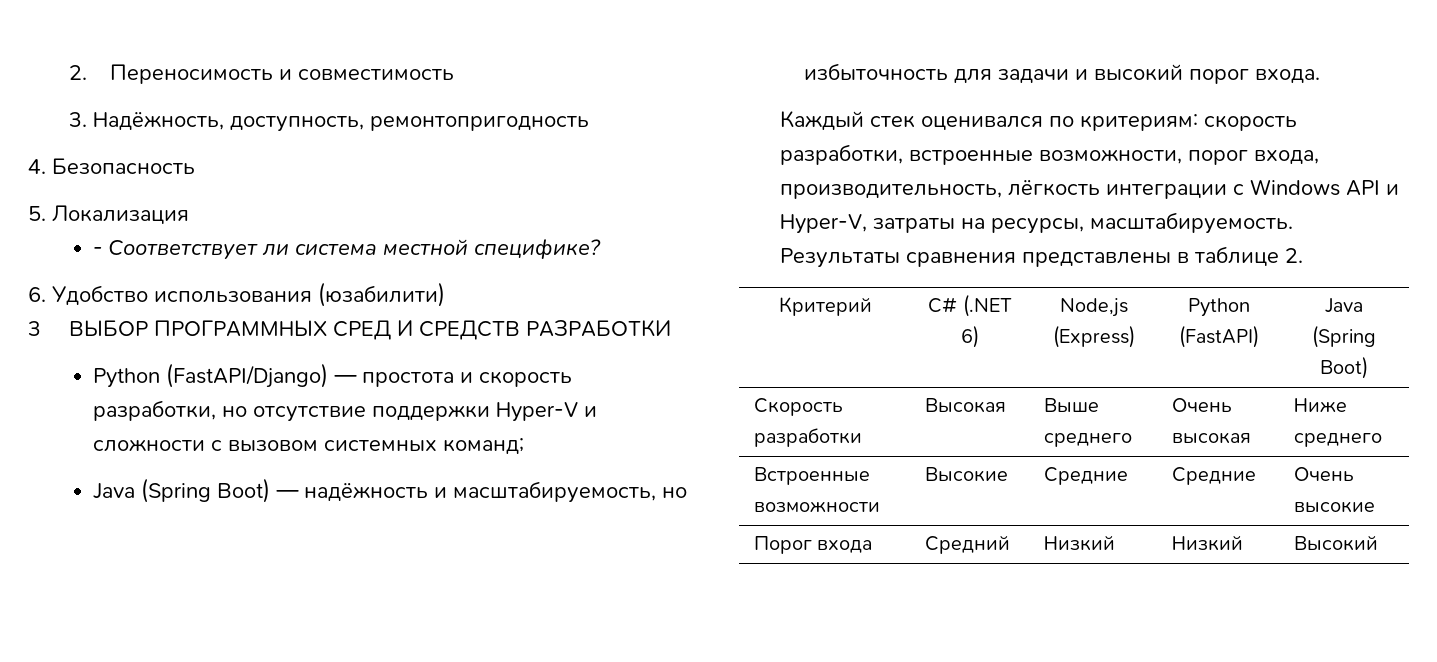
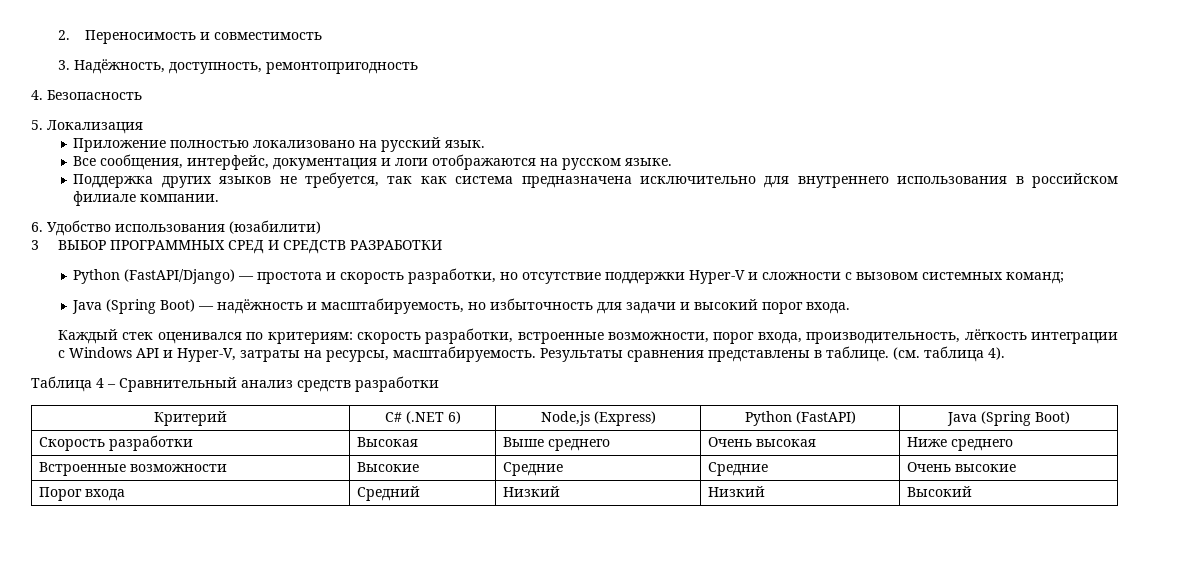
[93,239,602,260] - Соответствует ли система местной специфике? -> [73,137,486,152] [73,154,673,170] [73,172,1118,188] [73,191,220,206] Приложение полностью локализовано на русский язык. // Все сообщения, интерфейс, документация и логи отображаются на русском языке. // Поддержка других языков не требуется, так как система предназначена исключительно для внутреннего использования в российском филиале компании.
[1194,246,1304,267] таблице 2. -> [826,346,1006,362] [31,376,439,392] таблице. (см. таблица 4). // Таблица 4 – Сравнительный анализ средств разработки

